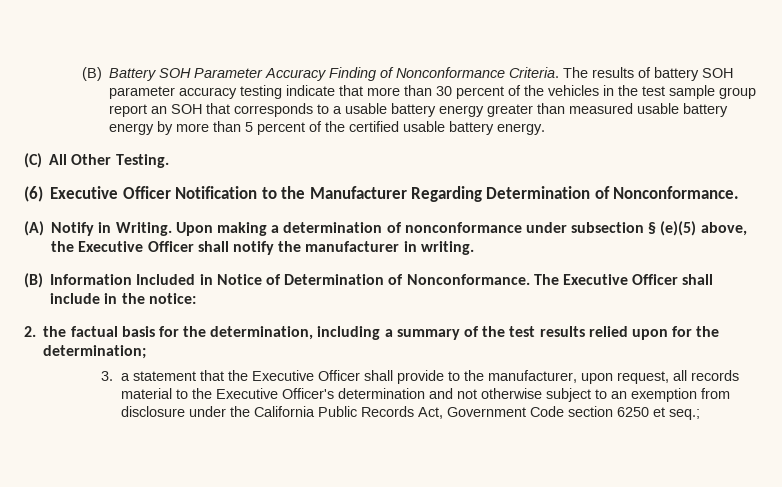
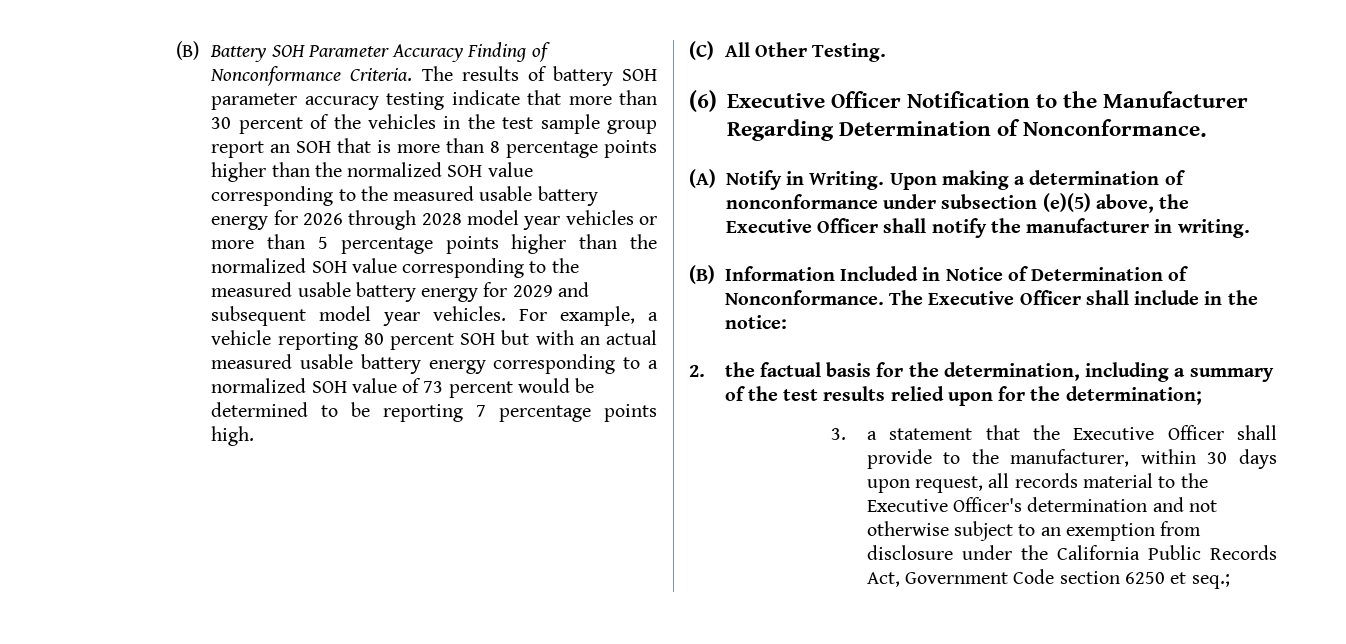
[234,103,729,117] [109,121,546,135] corresponds to a usable battery energy greater than measured usable battery energy by more than 5 percent of the certified usable battery energy. -> [377,138,657,158] [211,162,533,182] [211,186,598,206] [211,210,657,230] [211,234,657,254] [211,258,579,278] [211,282,589,302] [211,306,659,326] [211,330,657,350] [211,354,658,374] [211,378,595,398] [211,402,658,422] [211,426,255,446] is more than 8 percentage points higher than the normalized SOH value corresponding to the measured usable battery energy for 2026 through 2028 model year vehicles or more than 5 percentage points higher than the normalized SOH value corresponding to the measured usable battery energy for 2029 and subsequent model year vehicles. For example, a vehicle reporting 80 percent SOH but with an actual measured usable battery energy corresponding to a normalized SOH value of 73 percent would be determined to be reporting 7 percentage points high.
[648,222,657,234] § -> (1038, 201) none
(577, 376) none -> [1140,449,1277,469] within 30 days

